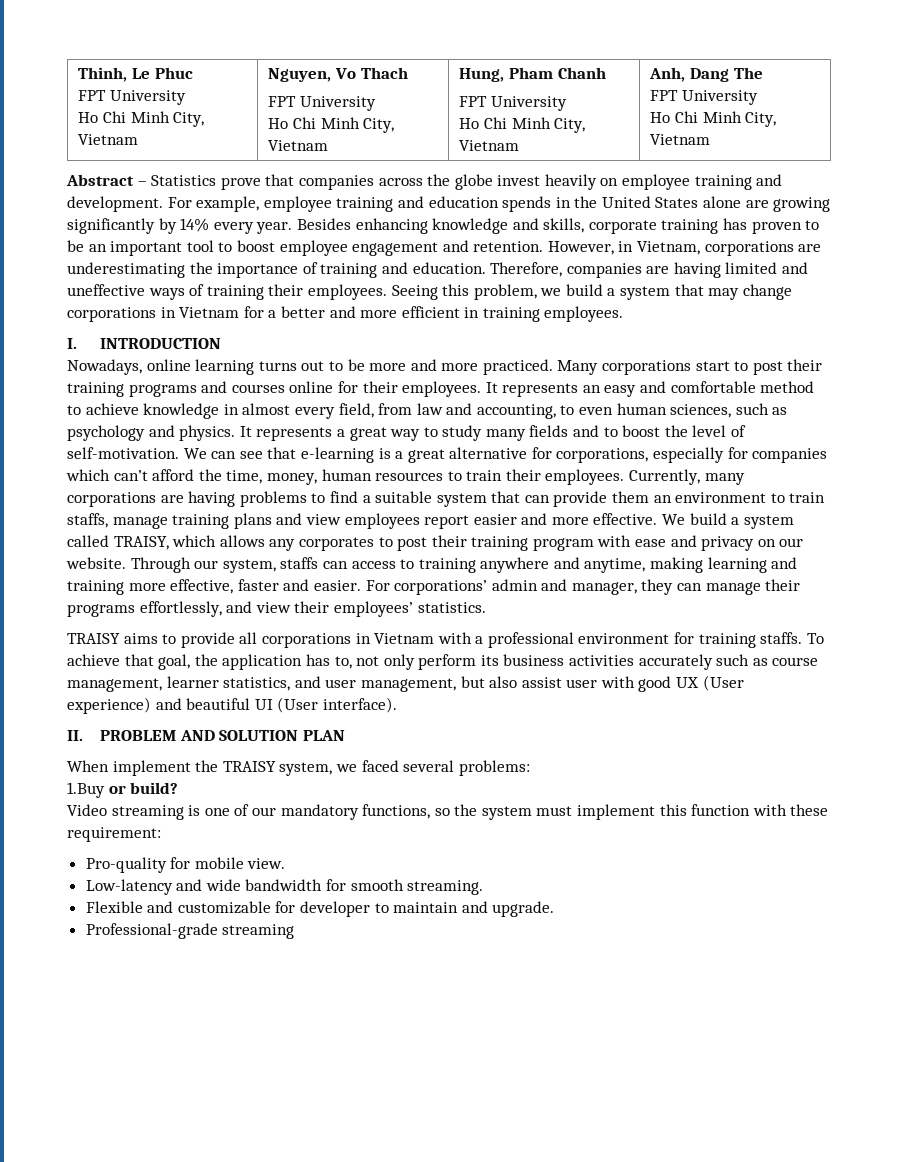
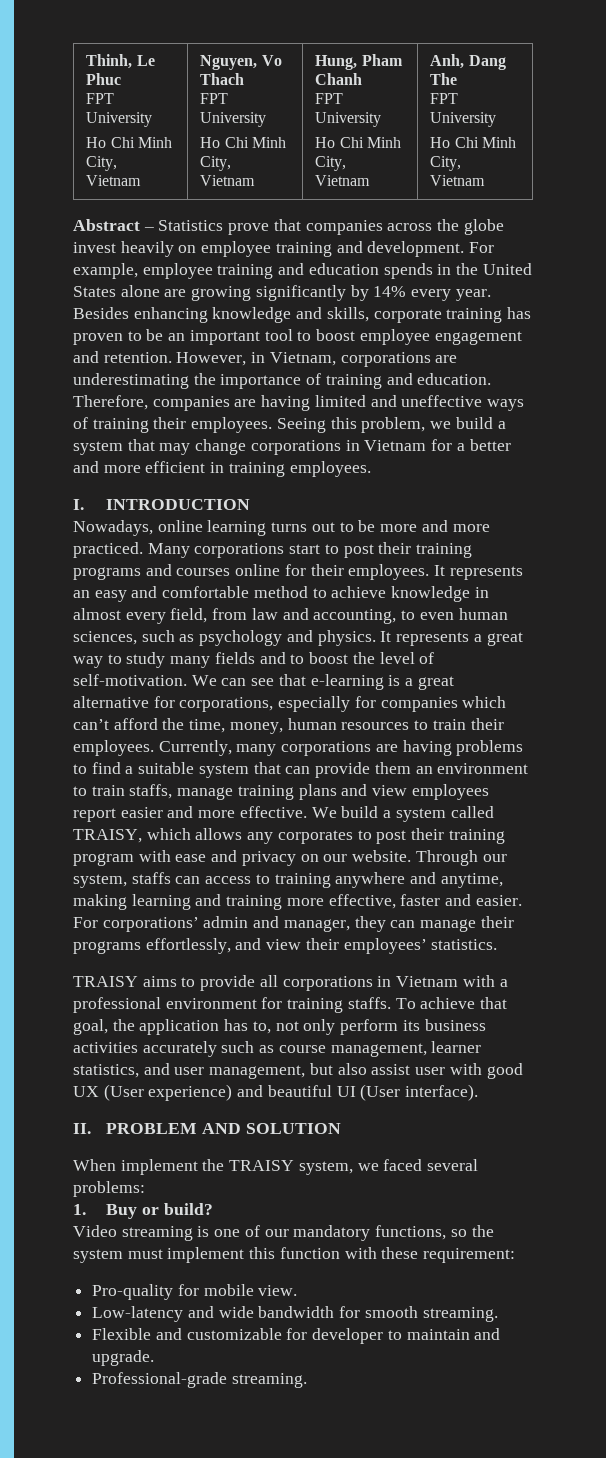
[302,730,345,741] PLAN -> (341, 1128) none
[67,782,105,798] 1.Buy -> [73,1204,138,1219] 1. Buy
[222,924,295,939] streaming -> [231,1373,307,1388] streaming.

